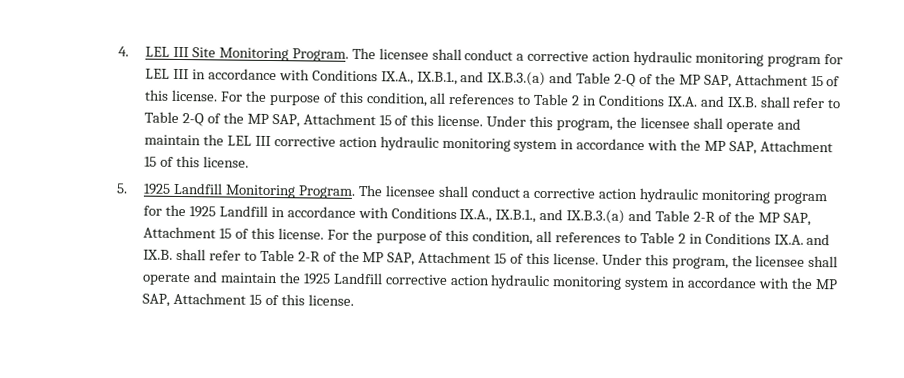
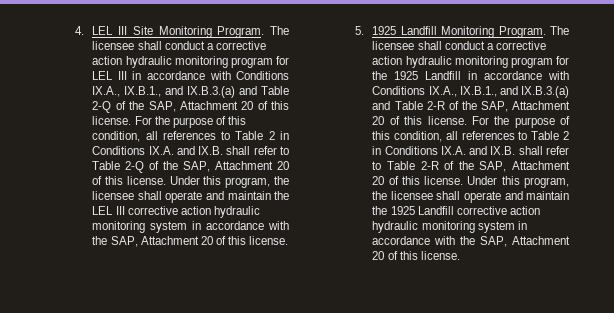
[678,74,824,89] MP SAP, Attachment 15 -> [148,101,254,112] SAP, Attachment 20
[246,113,392,128] MP SAP, Attachment 15 -> [183,161,289,172] SAP, Attachment 20
[704,140,833,155] [144,156,158,167] MP SAP, Attachment 15 -> [110,236,213,247] SAP, Attachment 20
[757,212,811,226] [143,226,233,239] MP SAP, Attachment 15 -> [480,101,570,112] [372,116,385,125] SAP, Attachment 20
[362,251,508,266] MP SAP, Attachment 15 -> [479,161,570,172] [372,176,385,185] SAP, Attachment 20
[814,278,838,290] [142,292,262,307] MP SAP, Attachment 15 -> [480,236,570,247] [372,251,385,260] SAP, Attachment 20

